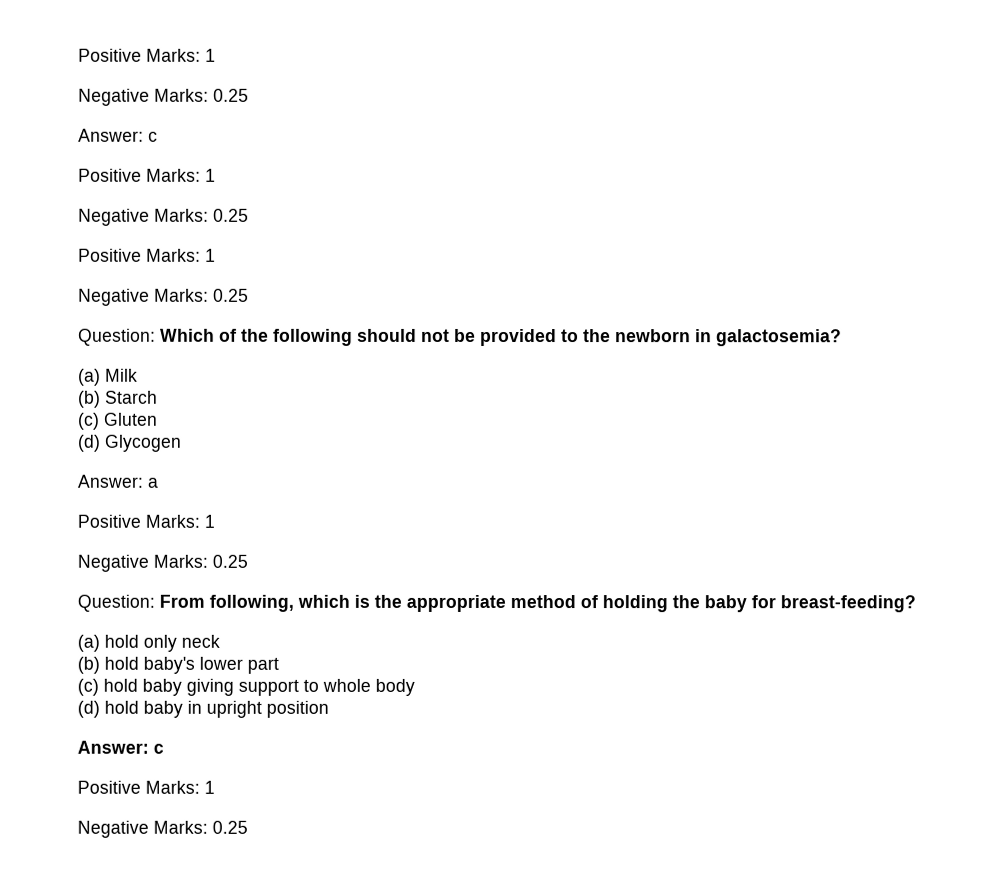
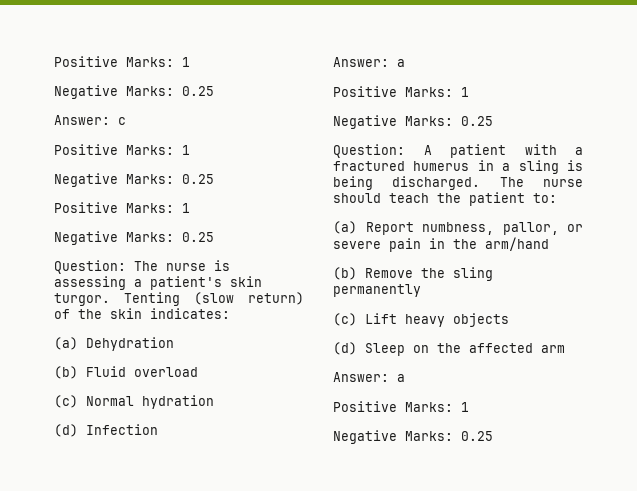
[160,328,842,347] [78,368,138,386] [78,390,158,408] [78,412,158,430] [77,434,182,452] Which of the following should not be provided to the newborn in galactosemia? // (a) Milk // (b) Starch // (c) Gluten // (d) Glycogen -> [134,260,230,271] [54,276,262,290] [54,292,304,306] [54,308,230,319] [54,337,174,351] [54,366,198,379] [54,395,214,409] [54,424,158,437] The nurse is assessing a patient's skin turgor. Tenting (slow return) of the skin indicates: // (a) Dehydration // (b) Fluid overload // (c) Normal hydration // (d) Infection
[159,594,916,613] [77,634,220,652] [77,656,279,674] [77,678,415,696] [77,700,329,718] [77,740,164,754] From following, which is the appropriate method of holding the baby for breast-feeding? // (a) hold only neck // (b) hold baby's lower part // (c) hold baby giving support to whole body // (d) hold baby in upright position // Answer: c -> [423,144,583,158] [333,160,583,174] [333,176,583,190] [333,192,557,206] [333,221,583,235] [333,237,549,252] [333,267,493,281] [333,284,421,297] [333,313,509,327] [333,342,565,356] [333,372,405,382] A patient with a fractured humerus in a sling is being discharged. The nurse should teach the patient to: // (a) Report numbness, pallor, or severe pain in the arm/hand // (b) Remove the sling permanently // (c) Lift heavy objects // (d) Sleep on the affected arm // Answer: a

